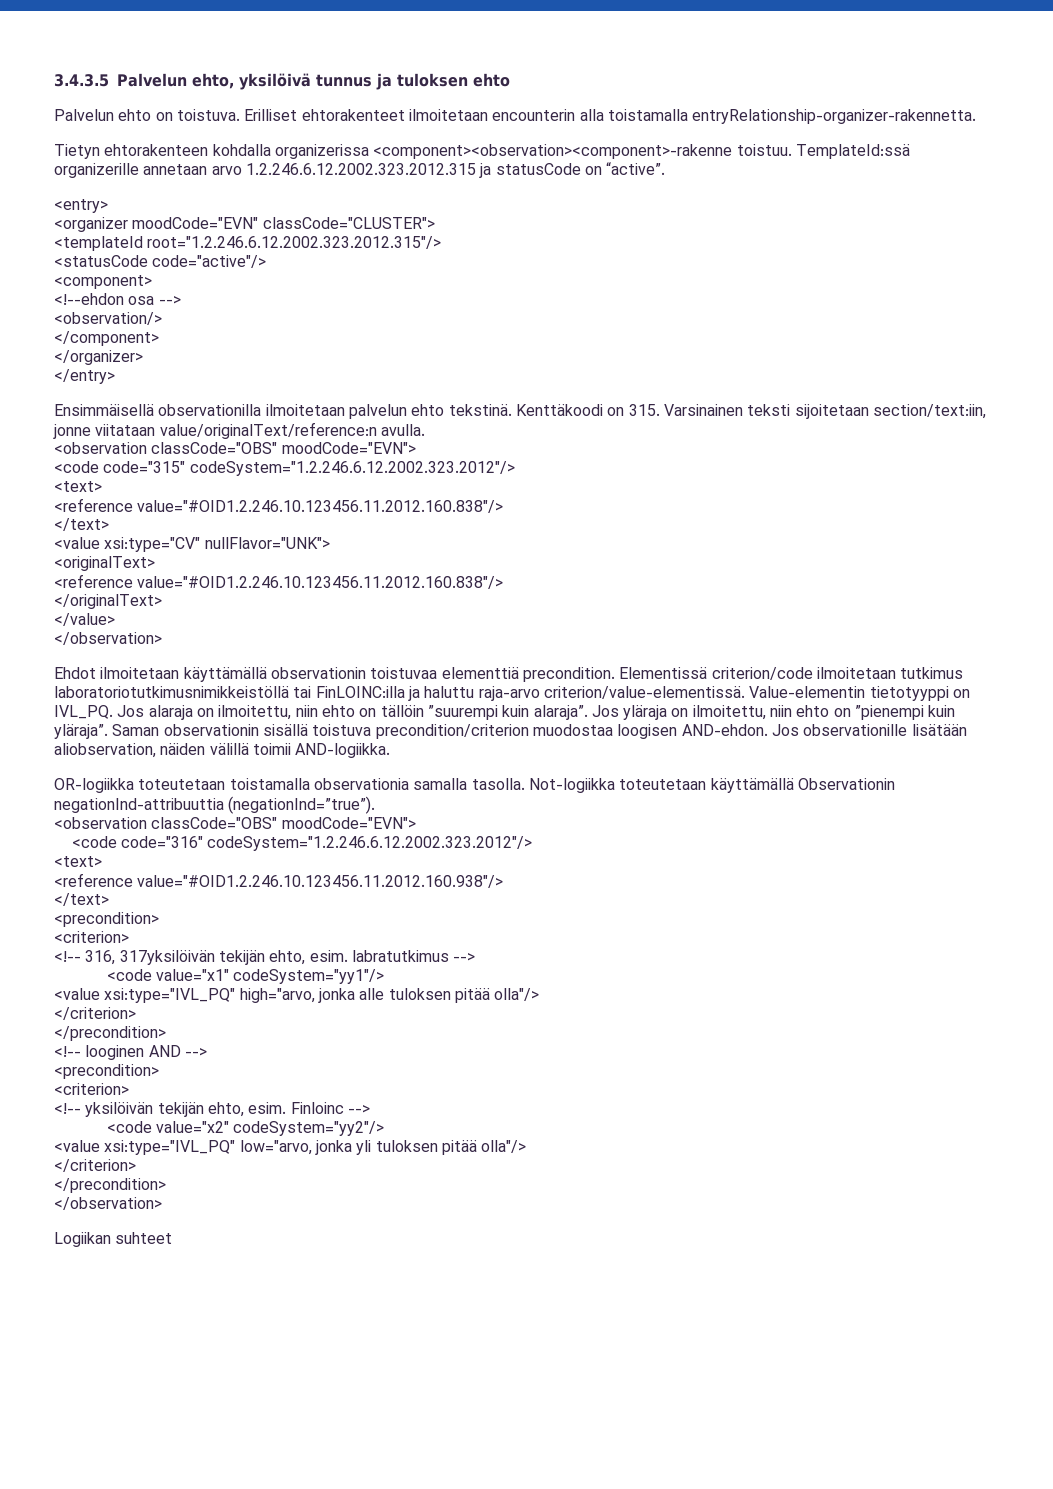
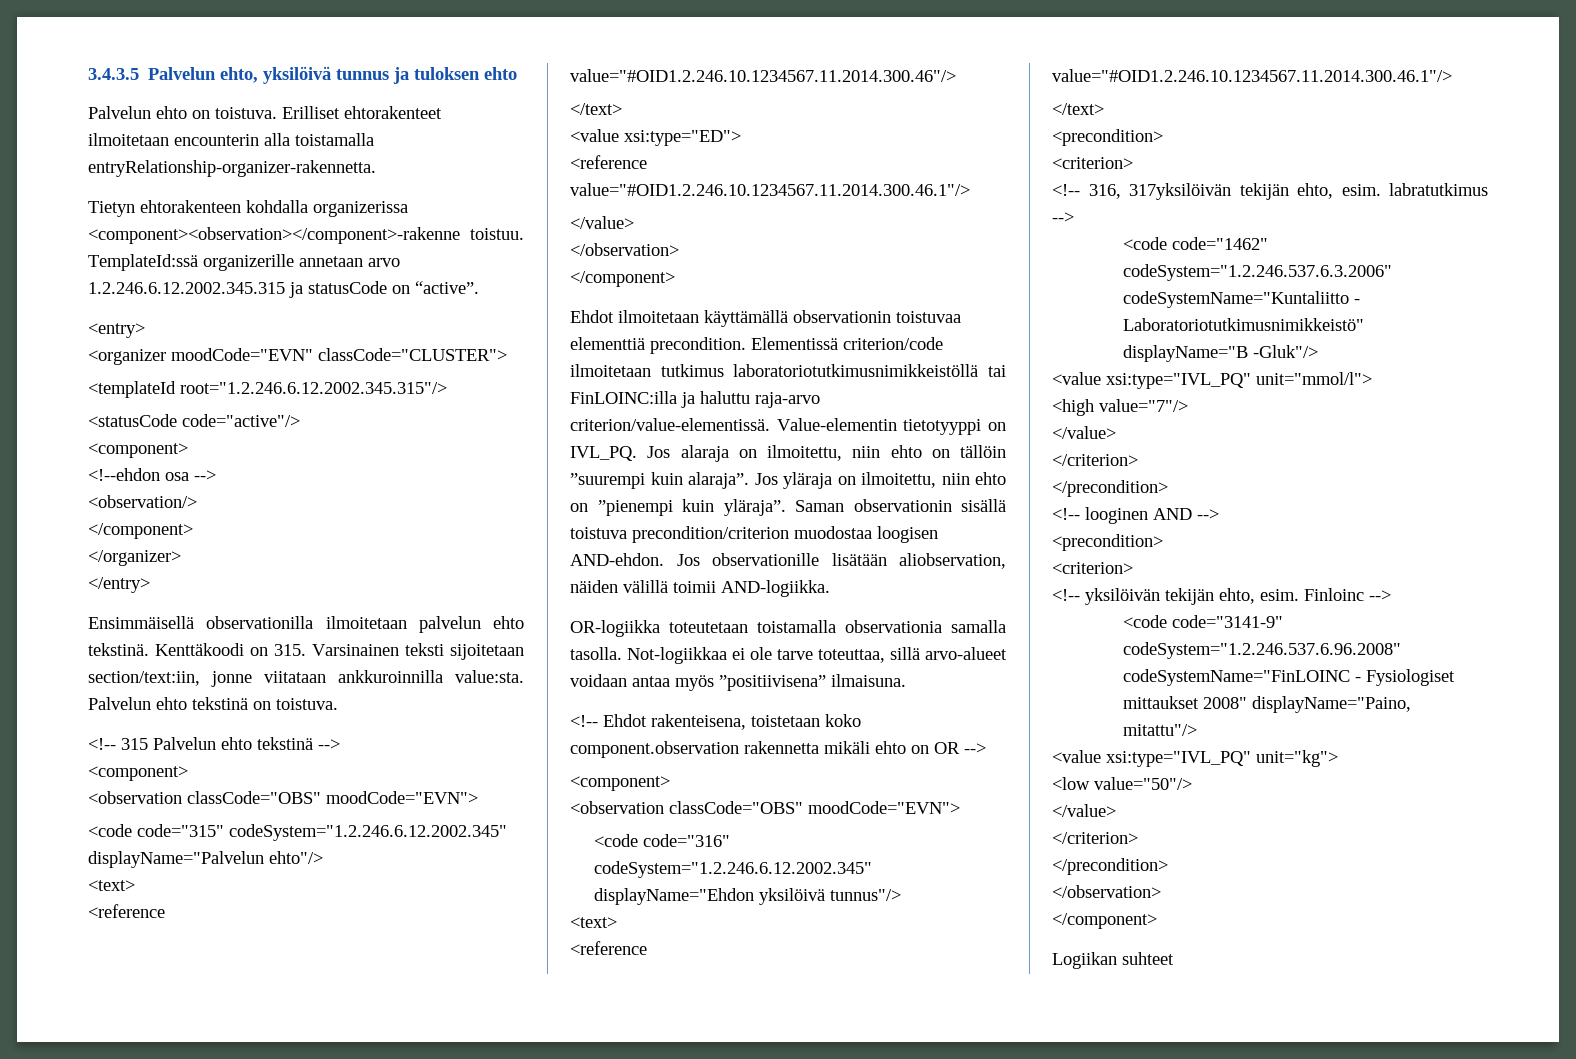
[373,144,733,159] <component><observation><component>-rakenne -> [88,227,460,244] <component><observation></component>-rakenne
[245,163,476,175] 1.2.246.6.12.2002.323.2012.315 -> [88,282,285,294] 1.2.246.6.12.2002.345.315
[147,236,442,249] root="1.2.246.6.12.2002.323.2012.315"/> -> [180,382,447,394] root="1.2.246.6.12.2002.345.315"/>
[159,422,425,439] value/originalText/reference:n avulla. -> [338,670,524,683] [88,697,338,710] [88,737,340,750] [88,766,188,781] ankkuroinnilla value:sta. Palvelun ehto tekstinä on toistuva. // <!-- 315 Palvelun ehto tekstinä --> // <component>
[189,461,515,476] [54,481,102,492] [54,498,504,513] codeSystem="1.2.246.6.12.2002.323.2012"/> // <text> // <reference value="#OID1.2.246.10.123456.11.2012.160.838"/> -> [229,824,507,841] [88,851,323,868] [88,880,135,891] [88,904,165,918] [570,69,956,82] codeSystem="1.2.246.6.12.2002.345" displayName="Palvelun ehto"/> // <text> // <reference value="#OID1.2.246.10.1234567.11.2014.300.46"/>
[104,537,330,552] [54,556,155,571] [54,574,504,589] [54,594,162,609] xsi:type="CV" nullFlavor="UNK"> // <originalText> // <reference value="#OID1.2.246.10.123456.11.2012.160.838"/> // </originalText> -> [624,130,741,146] [570,155,647,169] [570,183,970,196] xsi:type="ED"> // <reference value="#OID1.2.246.10.1234567.11.2014.300.46.1"/>
(162, 638) none -> [570,271,675,287] // </component>
[528,778,895,793] [54,796,376,814] Not-logiikka toteutetaan käyttämällä Observationin negationInd-attribuuttia (negationInd=”true”). -> [627,647,1007,664] [570,674,906,691] [570,714,861,730] [570,741,986,758] [570,776,670,791] Not-logiikkaa ei ole tarve toteuttaa, sillä arvo-alueet voidaan antaa myös ”positiivisena” ilmaisuna. // <!-- Ehdot rakenteisena, toistetaan koko component.observation rakennetta mikäli ehto on OR --> // <component>
[207,836,533,851] [54,856,102,867] [54,873,504,888] codeSystem="1.2.246.6.12.2002.323.2012"/> // <text> // <reference value="#OID1.2.246.10.123456.11.2012.160.938"/> -> [593,861,872,878] [593,888,901,905] [570,917,617,928] [570,941,647,955] [1052,69,1452,82] codeSystem="1.2.246.6.12.2002.345" displayName="Ehdon yksilöivä tunnus"/> // <text> // <reference value="#OID1.2.246.10.1234567.11.2014.300.46.1"/>
[156,969,385,984] [54,988,540,1003] value="x1" codeSystem="yy1"/> // <value xsi:type="IVL_PQ" high="arvo, jonka alle tuloksen pitää olla"/> -> [1171,237,1268,250] [1122,264,1392,281] [1122,291,1360,308] [1122,318,1364,331] [1122,345,1318,362] [1052,372,1372,389] [1052,399,1188,416] [1052,426,1116,439] code="1462" codeSystem="1.2.246.537.6.3.2006" codeSystemName="Kuntaliitto - Laboratoriotutkimusnimikkeistö" displayName="B -Gluk"/> // <value xsi:type="IVL_PQ" unit="mmol/l"> // <high value="7"/> // </value>
[156,1121,385,1136] [54,1140,527,1155] value="x2" codeSystem="yy2"/> // <value xsi:type="IVL_PQ" low="arvo, jonka yli tuloksen pitää olla"/> -> [1171,615,1283,628] [1122,642,1401,659] [1122,669,1455,686] [1122,696,1411,713] [1122,724,1197,736] [1052,750,1338,767] [1052,777,1192,790] [1052,804,1116,817] code="3141-9" codeSystem="1.2.246.537.6.96.2008" codeSystemName="FinLOINC - Fysiologiset mittaukset 2008" displayName="Paino, mitattu"/> // <value xsi:type="IVL_PQ" unit="kg"> // <low value="50"/> // </value>
(162, 1203) none -> [1052,913,1157,929] // </component>

